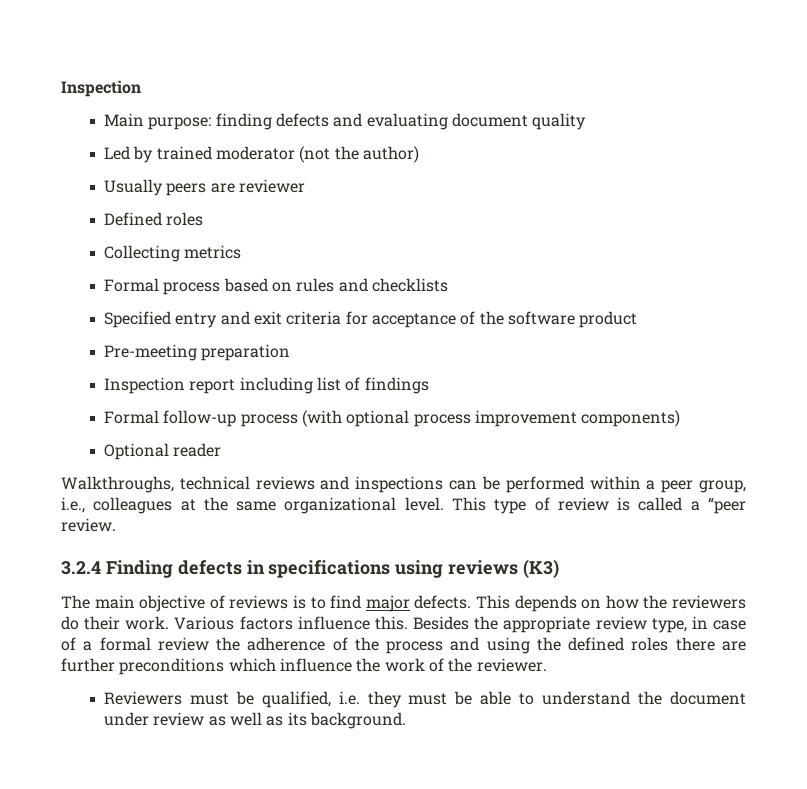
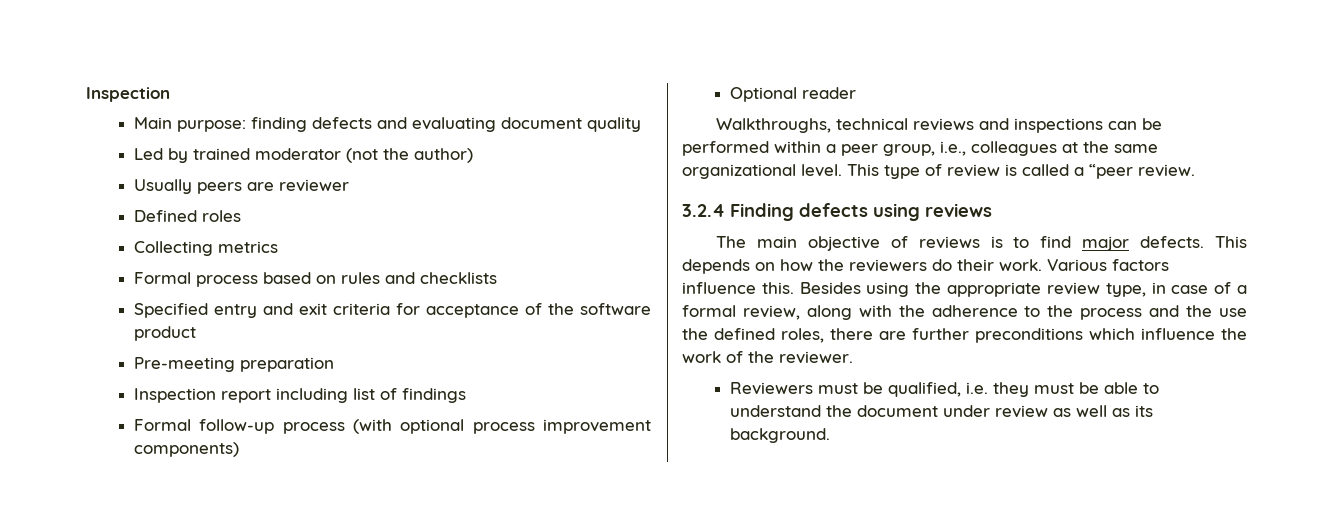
[246,560,391,578] in specifications -> (868, 210) none
[523,559,560,578] (K3) -> (992, 210) none
(470, 623) none -> [866,282,910,297] using
[157,637,209,651] review -> [742,305,892,320] review, along with
[332,637,348,651] of -> [1024,306,1041,317] to
[486,637,530,654] using -> [1186,305,1247,317] the use
[631,637,669,651] roles -> [781,328,824,343] roles,

